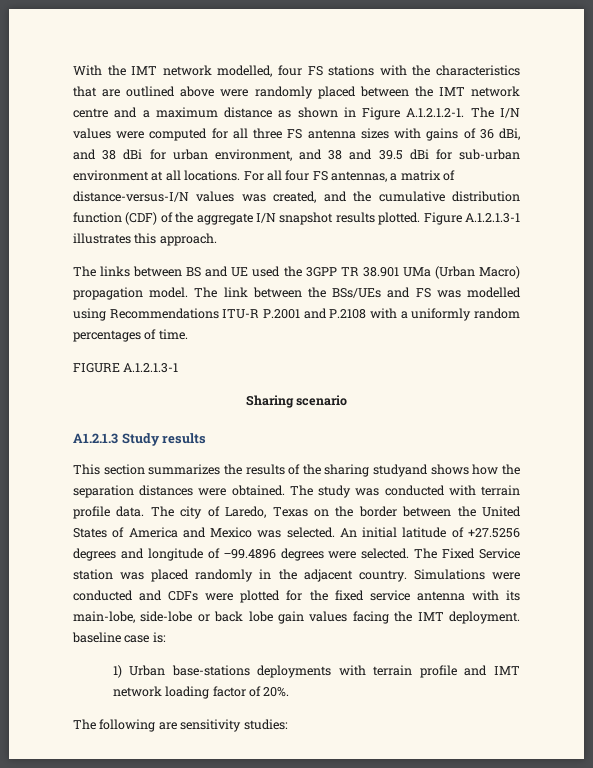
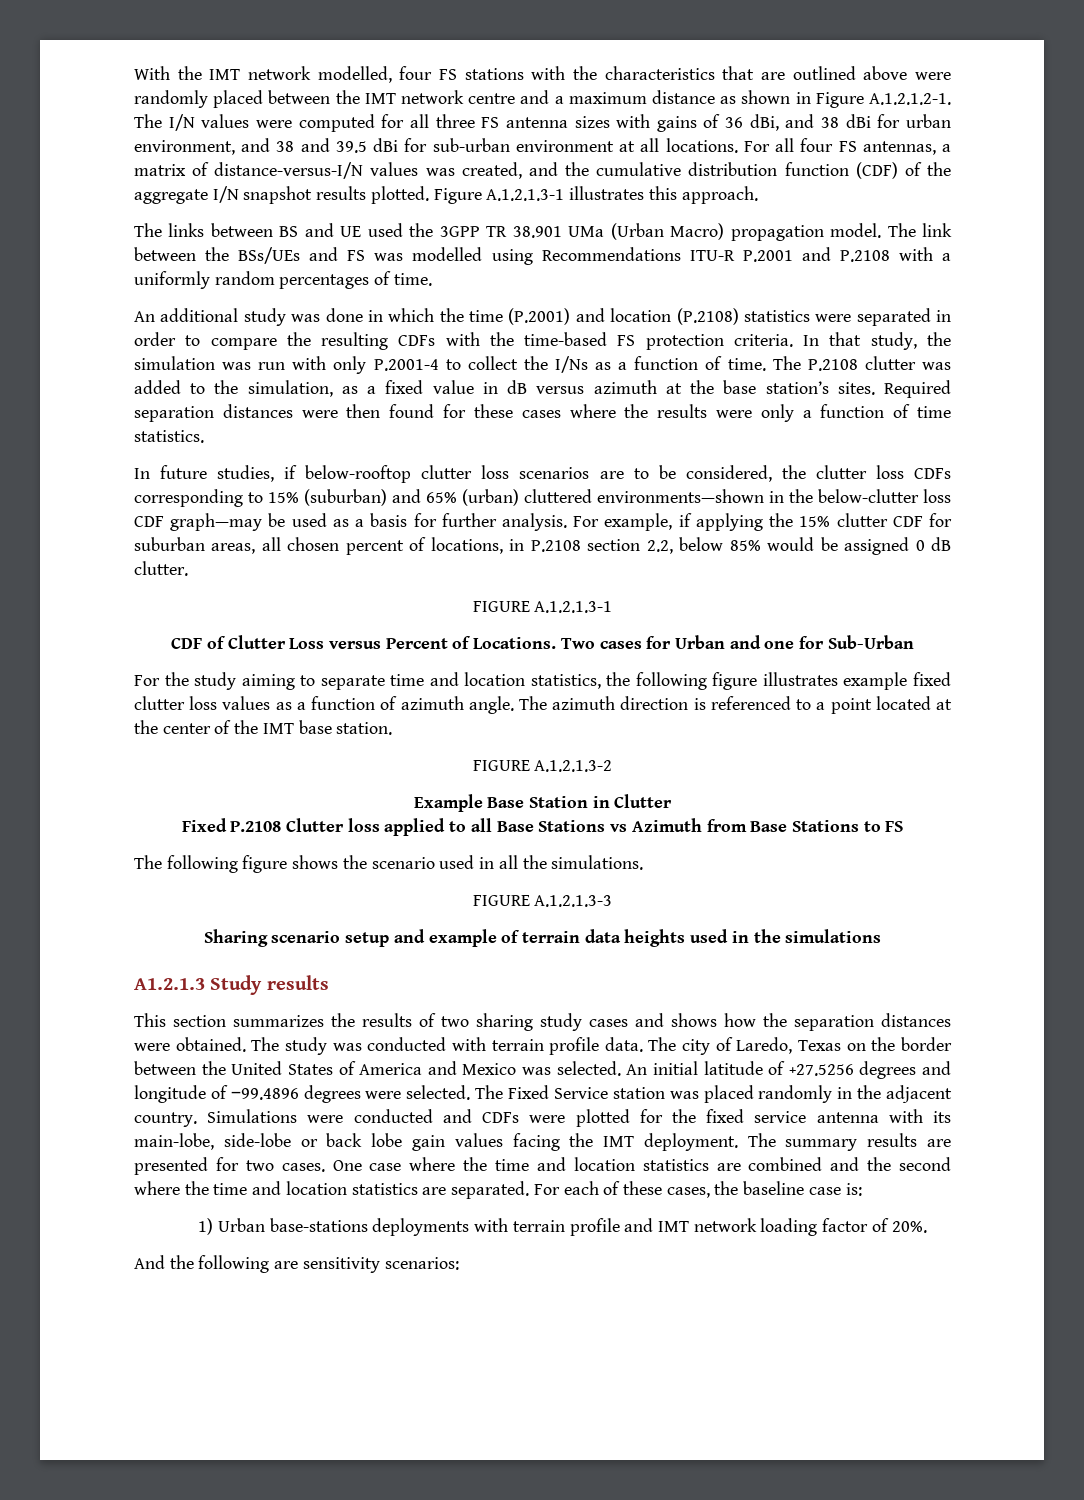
[73,363,179,373] [245,395,348,408] FIGURE A.1.2.1.3-1 // Sharing scenario -> [134,308,951,326] [134,332,951,350] [134,356,951,374] [134,380,952,398] [134,404,951,422] [134,430,204,443] [134,465,952,483] [134,489,951,507] [134,513,952,531] [134,537,952,555] [134,561,188,576] [472,601,613,613] [171,635,914,649] [134,672,951,690] [134,696,952,714] [134,720,393,735] [472,760,613,772] [413,794,673,812] [181,818,904,836] [134,855,644,873] [472,895,613,907] [203,929,882,947] An additional study was done in which the time (P.2001) and location (P.2108) statistics were separated in order to compare the resulting CDFs with the time-based FS protection criteria. In that study, the simulation was run with only P.2001-4 to collect the I/Ns as a function of time. The P.2108 clutter was added to the simulation, as a fixed value in dB versus azimuth at the base station’s sites. Required separation distances were then found for these cases where the results were only a function of time statistics. // In future studies, if below-rooftop clutter loss scenarios are to be considered, the clutter loss CDFs corresponding to 15% (suburban) and 65% (urban) cluttered environments—shown in the below-clutter loss CDF graph—may be used as a basis for further analysis. For example, if applying the 15% clutter CDF for suburban areas, all chosen percent of locations, in P.2108 section 2.2, below 85% would be assigned 0 dB clutter. // FIGURE A.1.2.1.3-1 // CDF of Clutter Loss versus Percent of Locations. Two cases for Urban and one for Sub-Urban // For the study aiming to separate time and location statistics, the following figure illustrates example fixed clutter loss values as a function of azimuth angle. The azimuth direction is referenced to a point located at the center of the IMT base station. // FIGURE A.1.2.1.3-2 // Example Base Station in Clutter // Fixed P.2108 Clutter loss applied to all Base Stations vs Azimuth from Base Stations to FS // The following figure shows the scenario used in all the simulations. // FIGURE A.1.2.1.3-3 // Sharing scenario setup and example of terrain data heights used in the simulations
[302,464,429,477] the sharing studyand -> [441,1013,664,1031] two sharing study cases and
(520, 617) none -> [747,1133,952,1151] [134,1157,951,1175] [134,1181,739,1199] The summary results are presented for two cases. One case where the time and location statistics are combined and the second where the time and location statistics are separated. For each of these cases, the
[73,719,96,730] The -> [134,1255,194,1269] And the
[243,719,288,730] studies: -> [384,1257,459,1270] scenarios:

